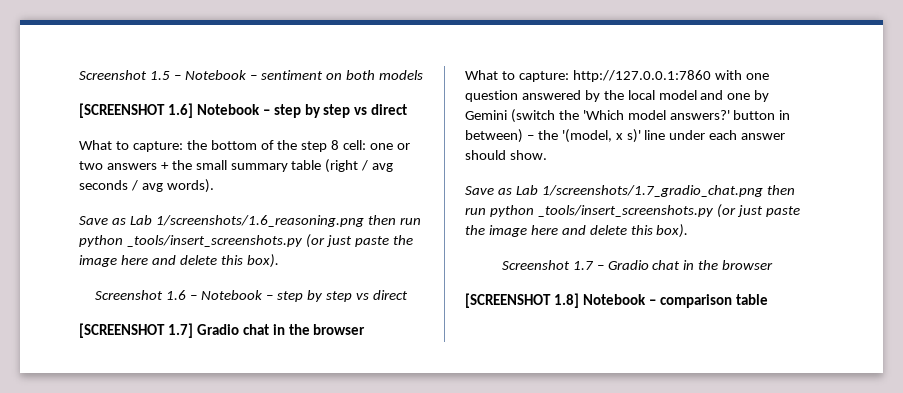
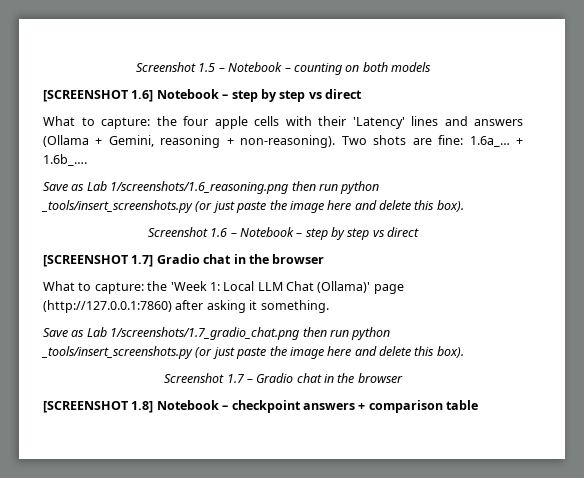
[260,70,323,80] sentiment -> [293,63,342,75] counting
[210,140,411,152] [79,159,394,173] [79,179,214,193] bottom of the step 8 cell: one or two answers + the small summary table (right / avg seconds / avg words). -> [183,116,523,129] [43,135,523,148] [43,154,87,166] four apple cells with their 'Latency' lines and answers (Ollama + Gemini, reasoning + non-reasoning). Two shots are fine: 1.6a_… + 1.6b_….
[572,70,769,82] [465,90,770,102] [465,109,791,123] [465,129,786,143] [465,150,547,160] http://127.0.0.1:7860 with one question answered by the local model and one by Gemini (switch the 'Which model answers?' button in between) – the '(model, x s)' line under each answer should show. -> [147,281,404,294] [43,300,329,313] the 'Week 1: Local LLM Chat (Ollama)' page (http://127.0.0.1:7860) after asking it something.
(656, 302) none -> [231,400,366,413] checkpoint answers +

